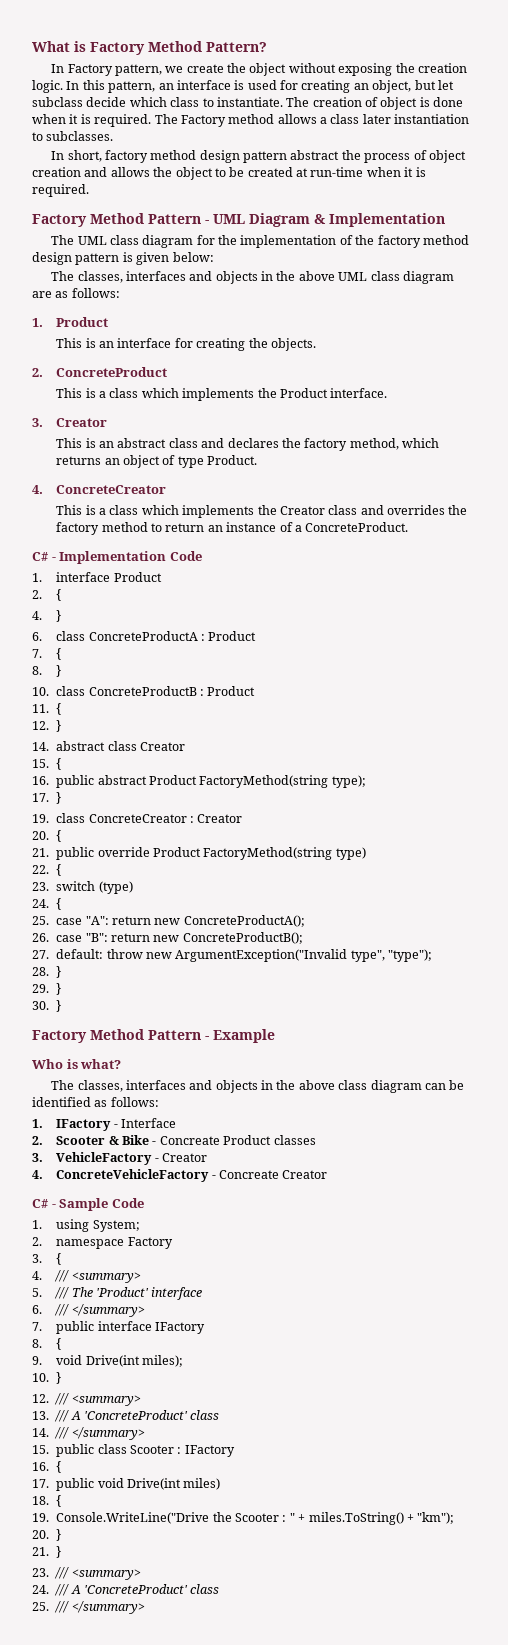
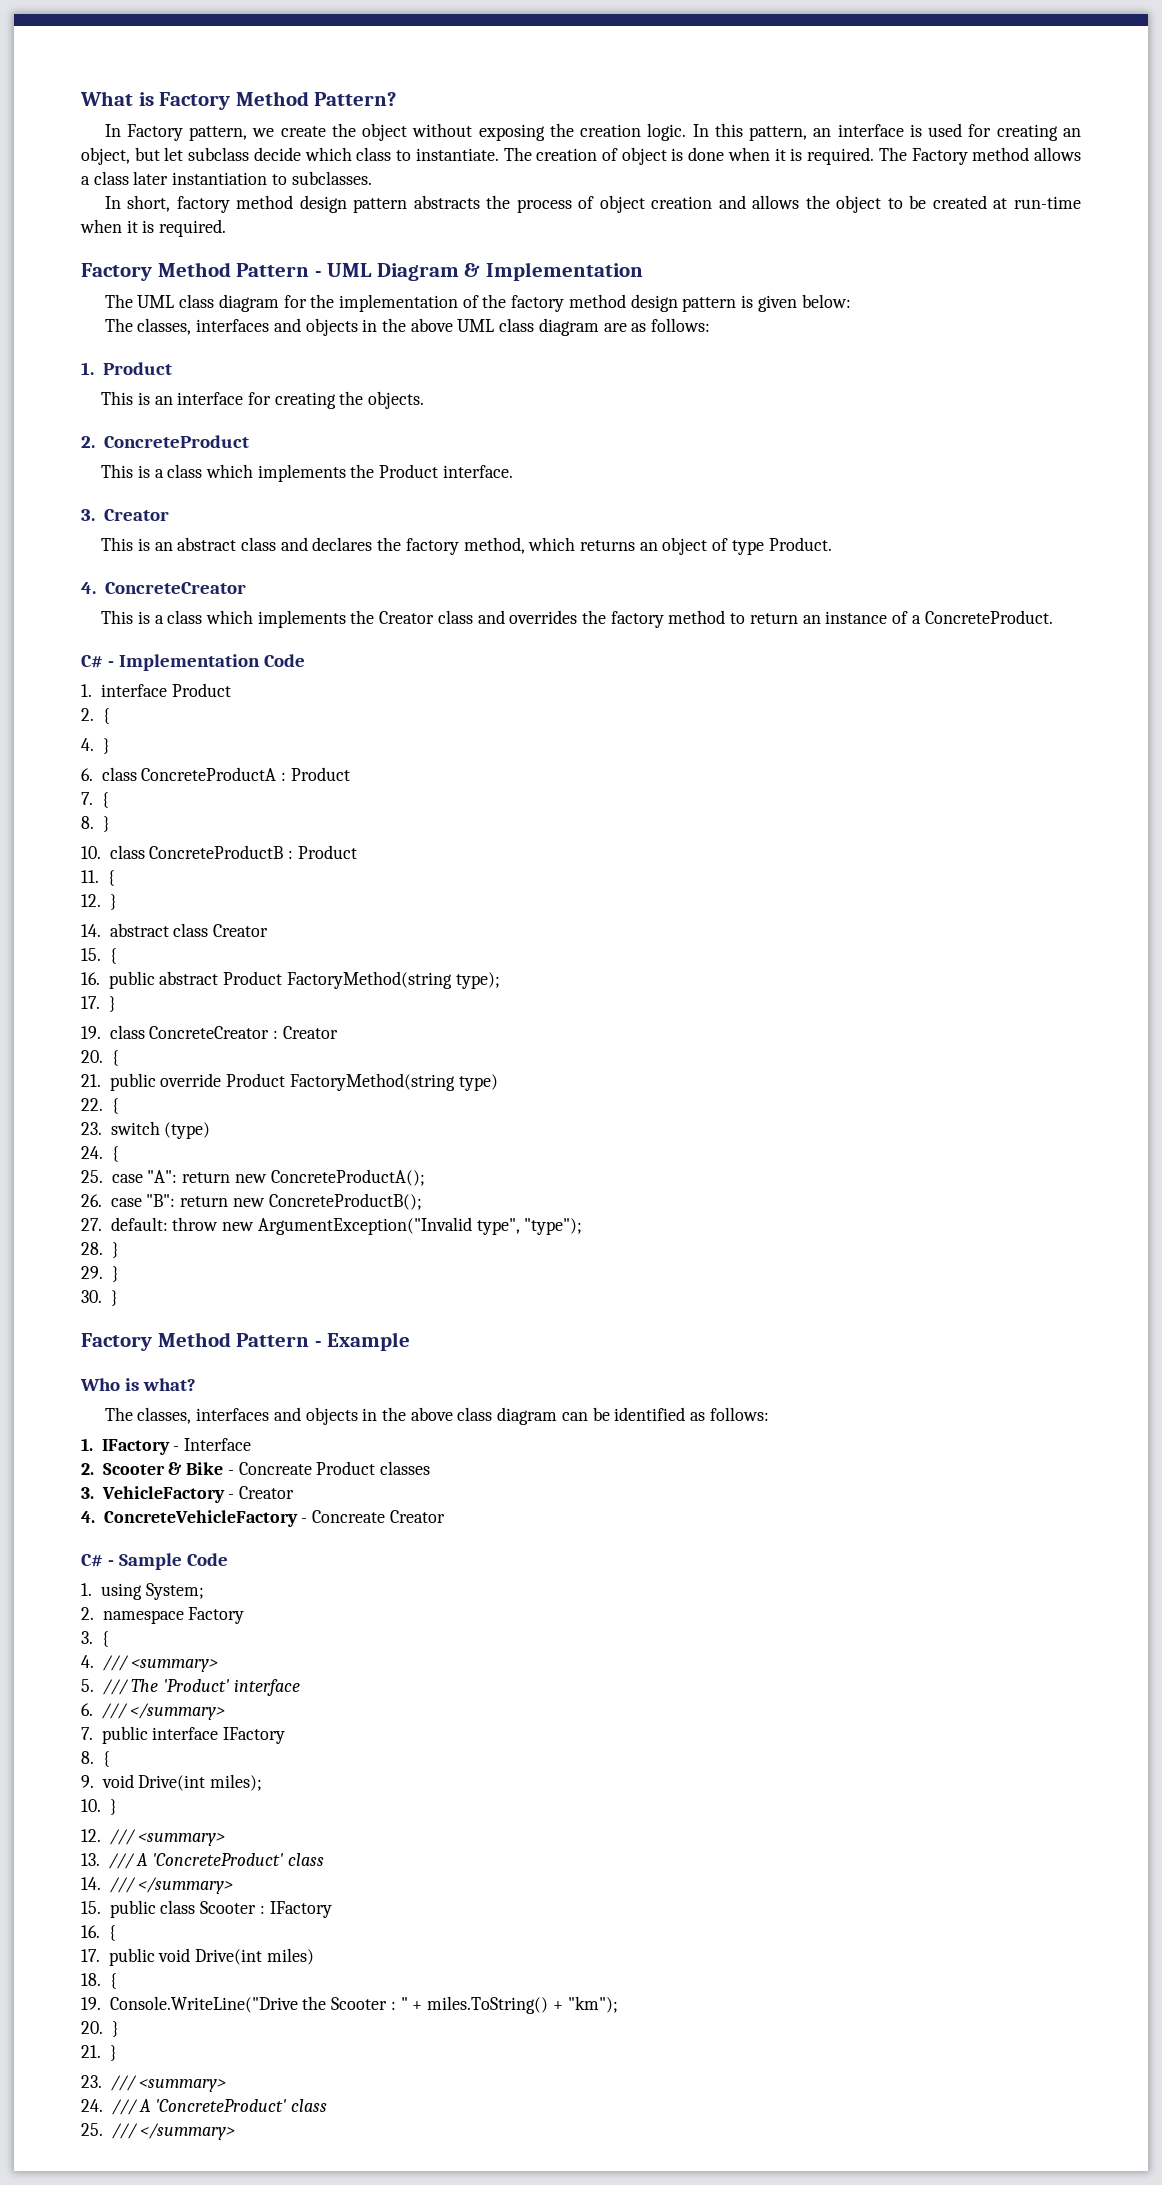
[290,150,340,160] abstract -> [413,195,480,209] abstracts

